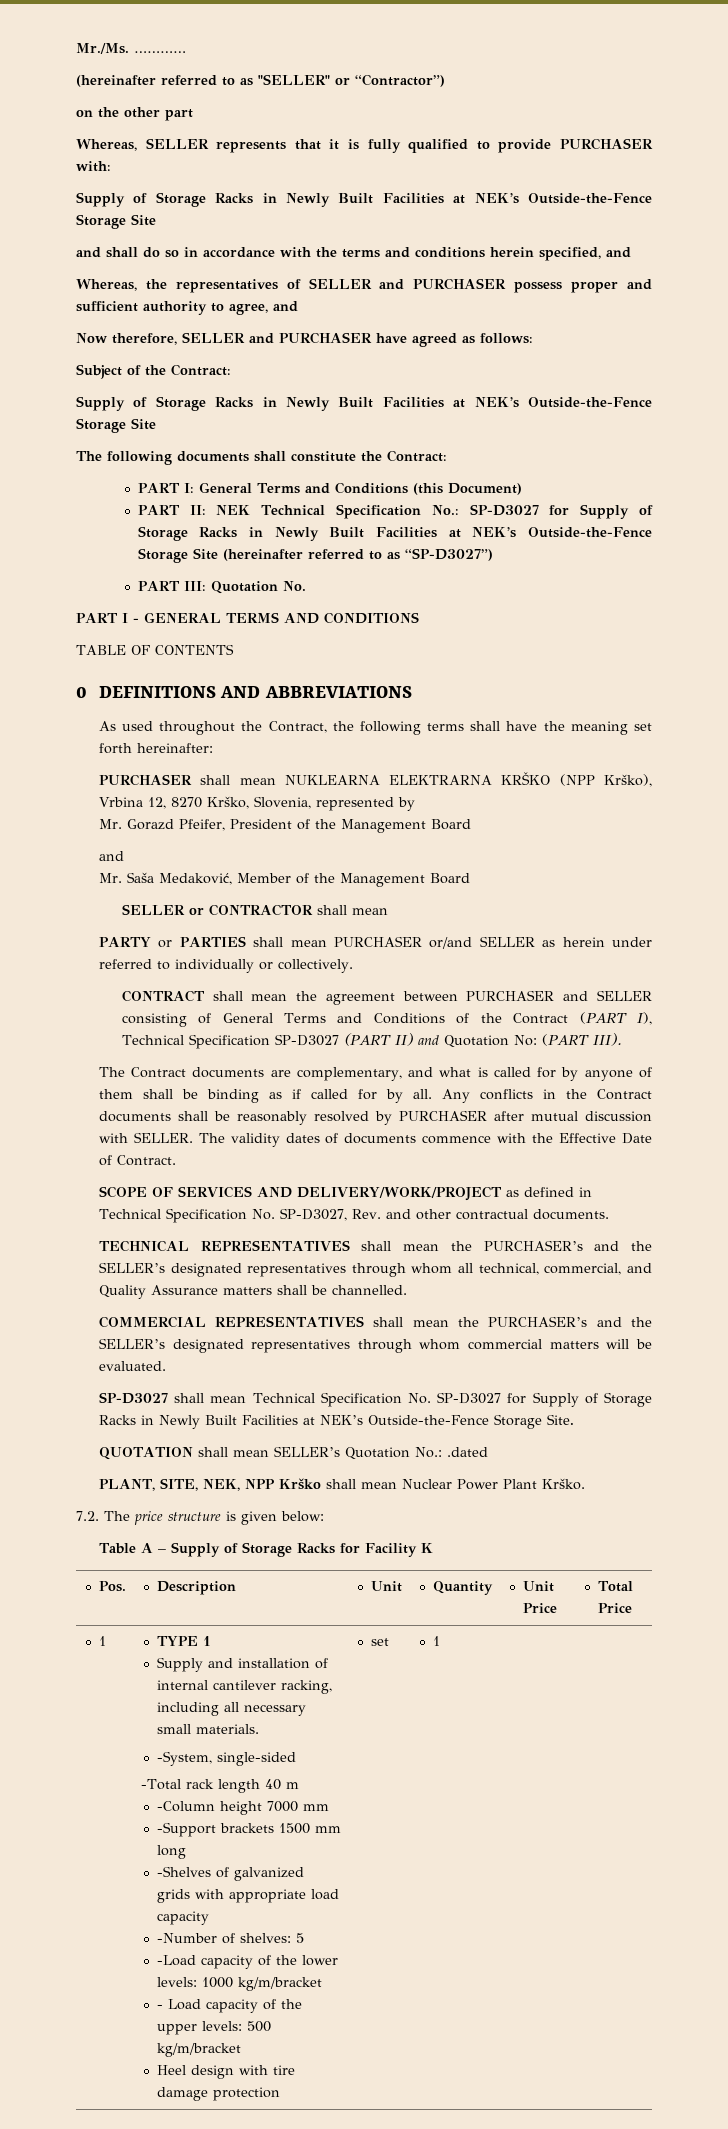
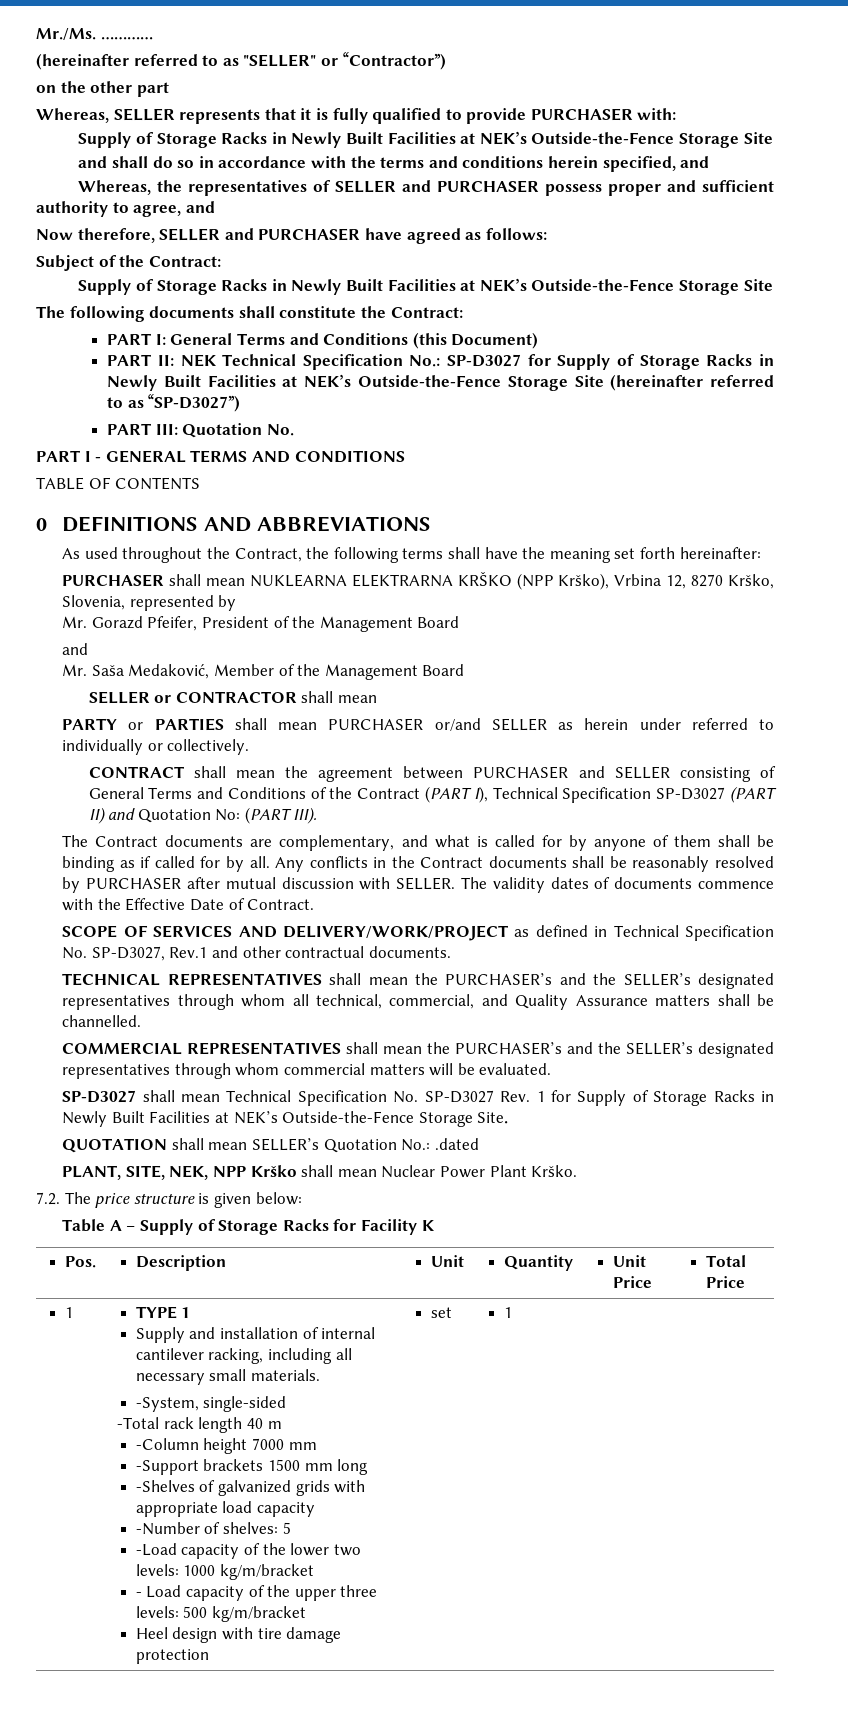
[351,1209,381,1219] Rev. -> [169,947,208,958] Rev.1
(502, 1398) none -> [500,1091,545,1102] Rev. 1
(339, 1960) none -> [333,1544,361,1556] two
(198, 2029) none -> [340,1585,378,1597] three

